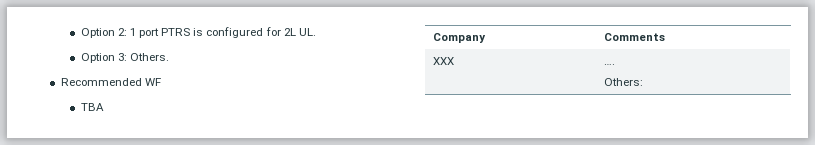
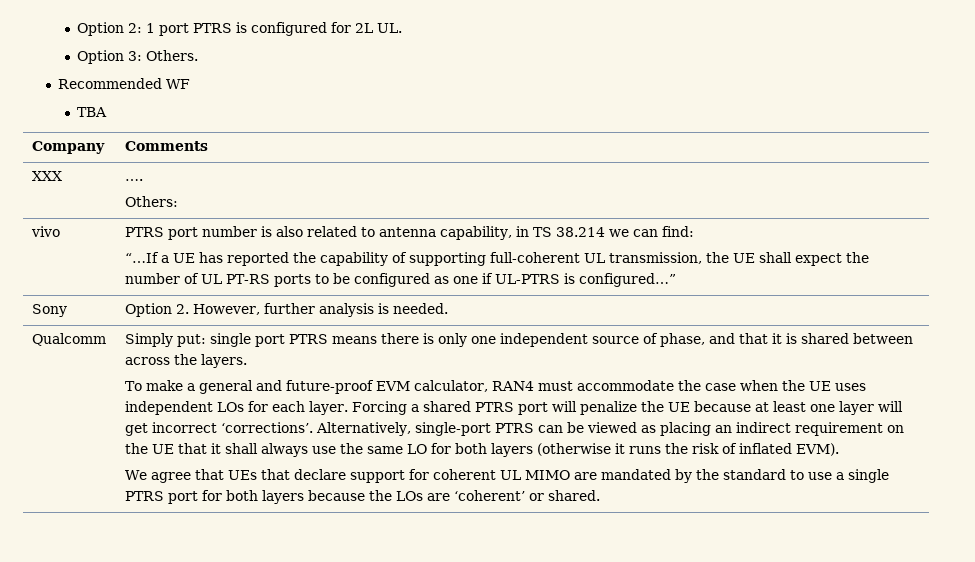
(644, 82) none -> [31,226,61,237] [125,226,695,240] [125,252,870,266] [125,273,677,287] [32,304,68,317] [125,303,449,317] [32,333,107,346] [125,333,914,347] [125,354,248,368] [125,380,867,394] [125,401,904,415] [125,422,905,436] [125,443,840,457] [125,469,890,483] [125,490,601,504] // vivo | PTRS port number is also related to antenna capability, in TS 38.214 we can find: // “…If a UE has reported the capability of supporting full-coherent UL transmission, the UE shall expect the number of UL PT-RS ports to be configured as one if UL-PTRS is configured…” // Sony | Option 2. However, further analysis is needed. // Qualcomm | Simply put: single port PTRS means there is only one independent source of phase, and that it is shared between across the layers. // To make a general and future-proof EVM calculator, RAN4 must accommodate the case when the UE uses independent LOs for each layer. Forcing a shared PTRS port will penalize the UE because at least one layer will get incorrect ‘corrections’. Alternatively, single-port PTRS can be viewed as placing an indirect requirement on the UE that it shall always use the same LO for both layers (otherwise it runs the risk of inflated EVM). // We agree that UEs that declare support for coherent UL MIMO are mandated by the standard to use a single PTRS port for both layers because the LOs are ‘coherent’ or shared.

